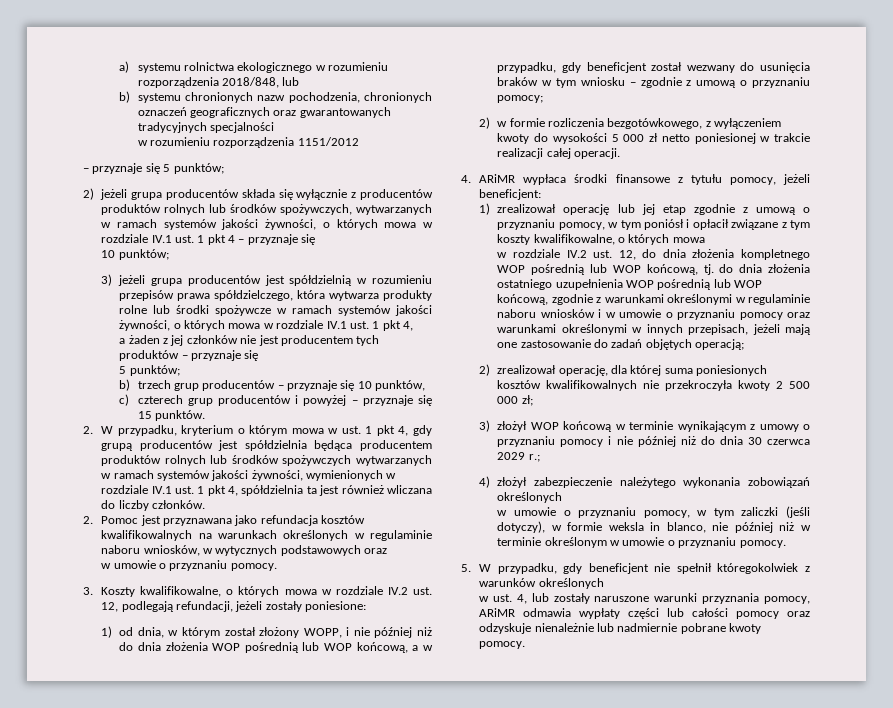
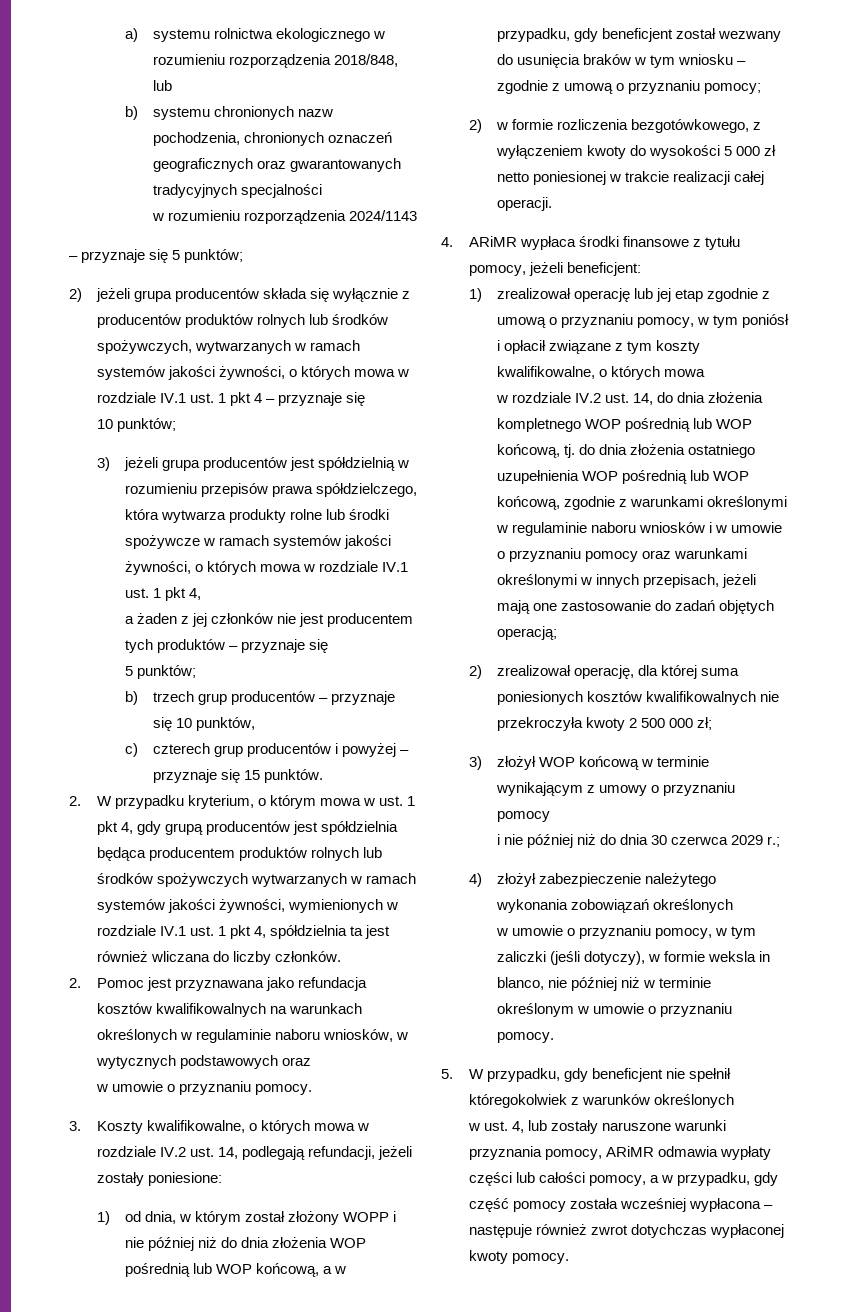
[297,137,359,146] 1151/2012 -> [348,210,417,221] 2024/1143
[117,425,234,436] przypadku, kryterium -> [114,795,254,809] przypadku kryterium,
[101,602,119,612] 12, -> [217,1147,238,1159] 14,
[303,628,342,638] WOPP, -> [342,1212,389,1222] WOPP
[618,250,636,260] 12, -> [632,393,653,405] 14,
(604, 443) none -> (550, 816) //
[736,611,810,619] [479,623,726,634] pomocy oraz odzyskuje nienależnie lub nadmiernie pobrane -> [588,1172,779,1186] [468,1198,774,1212] [468,1224,785,1238] pomocy, a w przypadku, gdy część pomocy została wcześniej wypłacona ‒ następuje również zwrot dotychczas wypłaconej

